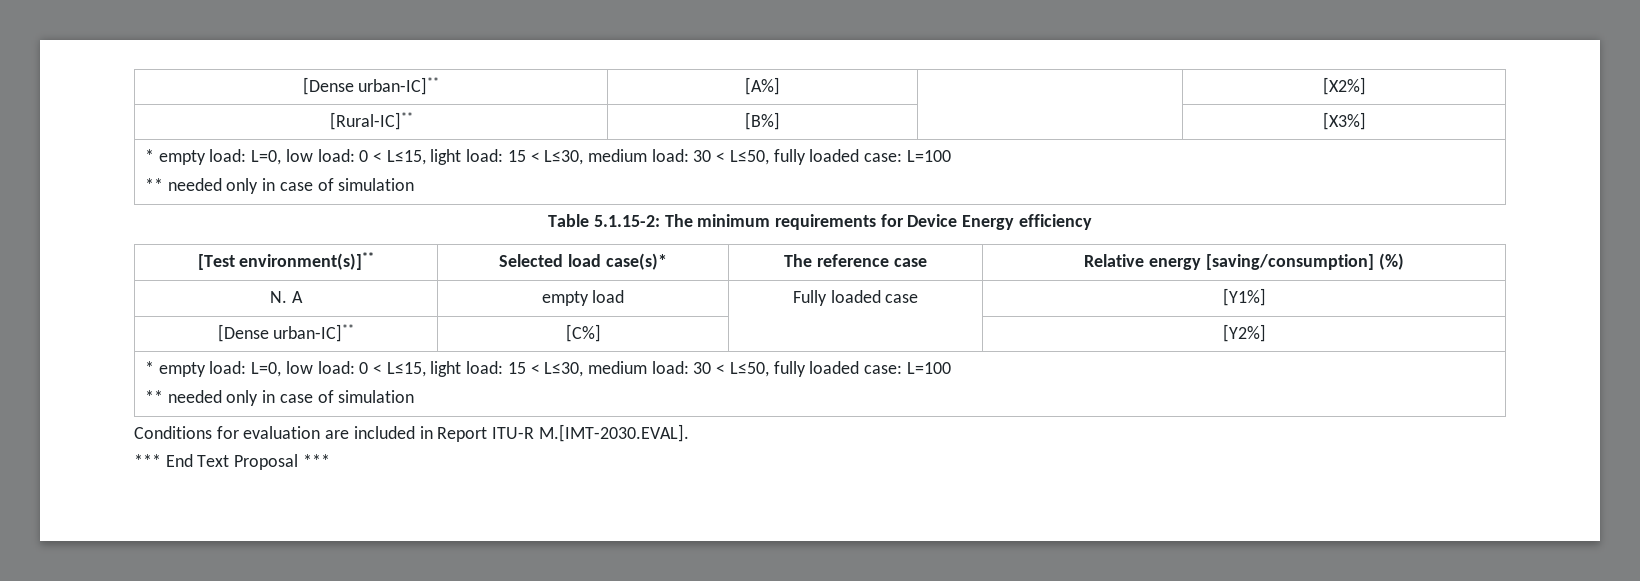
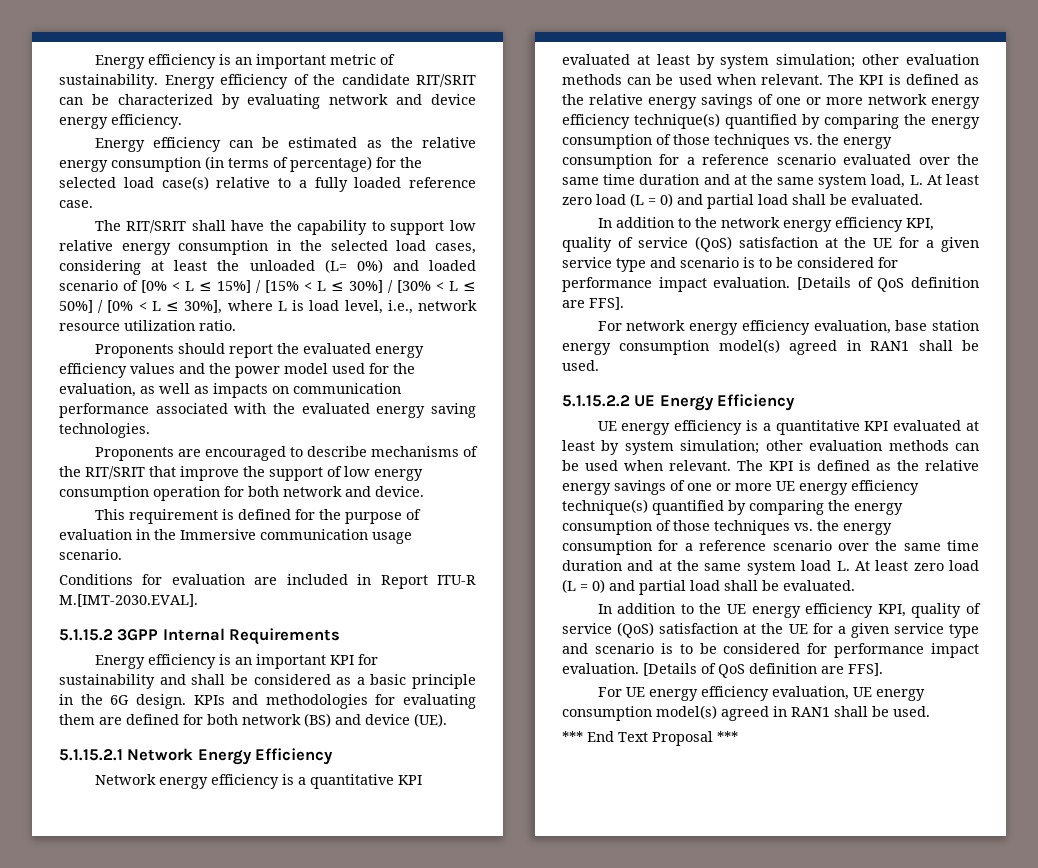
[302,77,440,95] [745,77,780,95] [1322,77,1366,95] [329,112,413,130] [745,112,780,130] [1322,112,1366,130] [144,149,951,165] [144,178,415,194] [548,214,1092,230] [197,252,375,270] [499,253,667,270] [784,254,927,267] [1084,253,1404,270] [270,291,303,303] [541,290,625,306] [792,290,919,306] [1222,288,1266,306] [217,324,355,342] [565,324,601,342] [1222,324,1266,342] [144,361,951,377] [144,390,415,406] [Dense urban-IC]** | [A%] | | [X2%] // [Rural-IC]** | [B%] | | [X3%] // * empty load: L=0, low load: 0 < L≤15, light load: 15 < L≤30, medium load: 30 < L≤50, fully loaded case: L=100 // ** needed only in case of simulation // Table 5.1.15-2: The minimum requirements for Device Energy efficiency // [Test environment(s)]** | Selected load case(s)* | The reference case | Relative energy [saving/consumption] (%) // N. A | empty load | Fully loaded case | [Y1%] // [Dense urban-IC]** | [C%] | | [Y2%] // * empty load: L=0, low load: 0 < L≤15, light load: 15 < L≤30, medium load: 30 < L≤50, fully loaded case: L=100 // ** needed only in case of simulation -> [94,54,395,69] [59,74,476,89] [59,94,476,109] [59,114,182,129] [94,137,476,152] [59,156,422,172] [59,176,476,192] [59,200,93,208] [94,220,476,235] [59,240,477,255] [59,259,476,275] [59,280,476,293] [59,300,477,314] [59,320,236,331] [94,343,424,358] [59,363,415,378] [59,383,401,398] [59,403,476,418] [59,423,150,438] [94,446,478,461] [59,466,423,481] [59,486,424,501] [94,509,421,524] [59,529,412,544] [59,549,122,560] Energy efficiency is an important metric of sustainability. Energy efficiency of the candidate RIT/SRIT can be characterized by evaluating network and device energy efficiency. // Energy efficiency can be estimated as the relative energy consumption (in terms of percentage) for the selected load case(s) relative to a fully loaded reference case. // The RIT/SRIT shall have the capability to support low relative energy consumption in the selected load cases, considering at least the unloaded (L= 0%) and loaded scenario of [0% < L ≤ 15%] / [15% < L ≤ 30%] / [30% < L ≤ 50%] / [0% < L ≤ 30%], where L is load level, i.e., network resource utilization ratio. // Proponents should report the evaluated energy efficiency values and the power model used for the evaluation, as well as impacts on communication performance associated with the evaluated energy saving technologies. // Proponents are encouraged to describe mechanisms of the RIT/SRIT that improve the support of low energy consumption operation for both network and device. // This requirement is defined for the purpose of evaluation in the Immersive communication usage scenario.
(689, 433) none -> [59,628,341,645] [94,654,378,669] [59,674,476,689] [59,694,476,709] [59,713,447,727] [59,748,334,765] [94,774,422,789] [562,54,979,69] [562,74,979,85] [562,94,980,109] [562,113,980,129] [562,134,892,149] [562,154,979,169] [562,174,979,189] [562,193,923,209] [597,217,934,232] [562,236,979,252] [562,257,898,272] [562,277,979,292] [562,297,624,310] [597,320,979,335] [562,339,979,355] [562,360,599,371] [562,394,796,411] [597,420,979,435] [562,440,979,455] [562,460,979,471] [562,480,919,495] [562,499,903,515] [562,520,892,535] [562,540,979,555] [562,560,979,575] [562,579,855,595] [597,603,981,618] [562,622,979,638] [562,643,979,658] [562,663,883,678] [597,686,925,701] [562,705,930,721] // 5.1.15.2 3GPP Internal Requirements // Energy efficiency is an important KPI for sustainability and shall be considered as a basic principle in the 6G design. KPIs and methodologies for evaluating them are defined for both network (BS) and device (UE). // 5.1.15.2.1 Network Energy Efficiency // Network energy efficiency is a quantitative KPI evaluated at least by system simulation; other evaluation methods can be used when relevant. The KPI is defined as the relative energy savings of one or more network energy efficiency technique(s) quantified by comparing the energy consumption of those techniques vs. the energy consumption for a reference scenario evaluated over the same time duration and at the same system load, L. At least zero load (L = 0) and partial load shall be evaluated. // In addition to the network energy efficiency KPI, quality of service (QoS) satisfaction at the UE for a given service type and scenario is to be considered for performance impact evaluation. [Details of QoS definition are FFS]. // For network energy efficiency evaluation, base station energy consumption model(s) agreed in RAN1 shall be used. // 5.1.15.2.2 UE Energy Efficiency // UE energy efficiency is a quantitative KPI evaluated at least by system simulation; other evaluation methods can be used when relevant. The KPI is defined as the relative energy savings of one or more UE energy efficiency technique(s) quantified by comparing the energy consumption of those techniques vs. the energy consumption for a reference scenario over the same time duration and at the same system load L. At least zero load (L = 0) and partial load shall be evaluated. // In addition to the UE energy efficiency KPI, quality of service (QoS) satisfaction at the UE for a given service type and scenario is to be considered for performance impact evaluation. [Details of QoS definition are FFS]. // For UE energy efficiency evaluation, UE energy consumption model(s) agreed in RAN1 shall be used.

